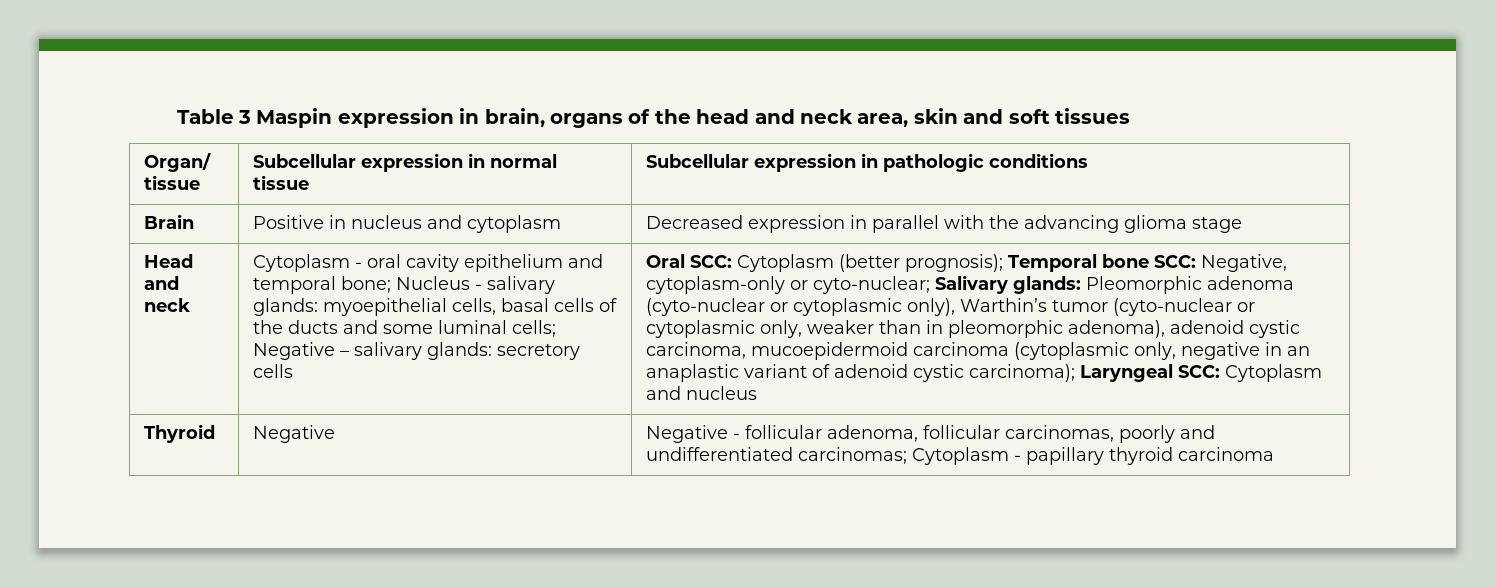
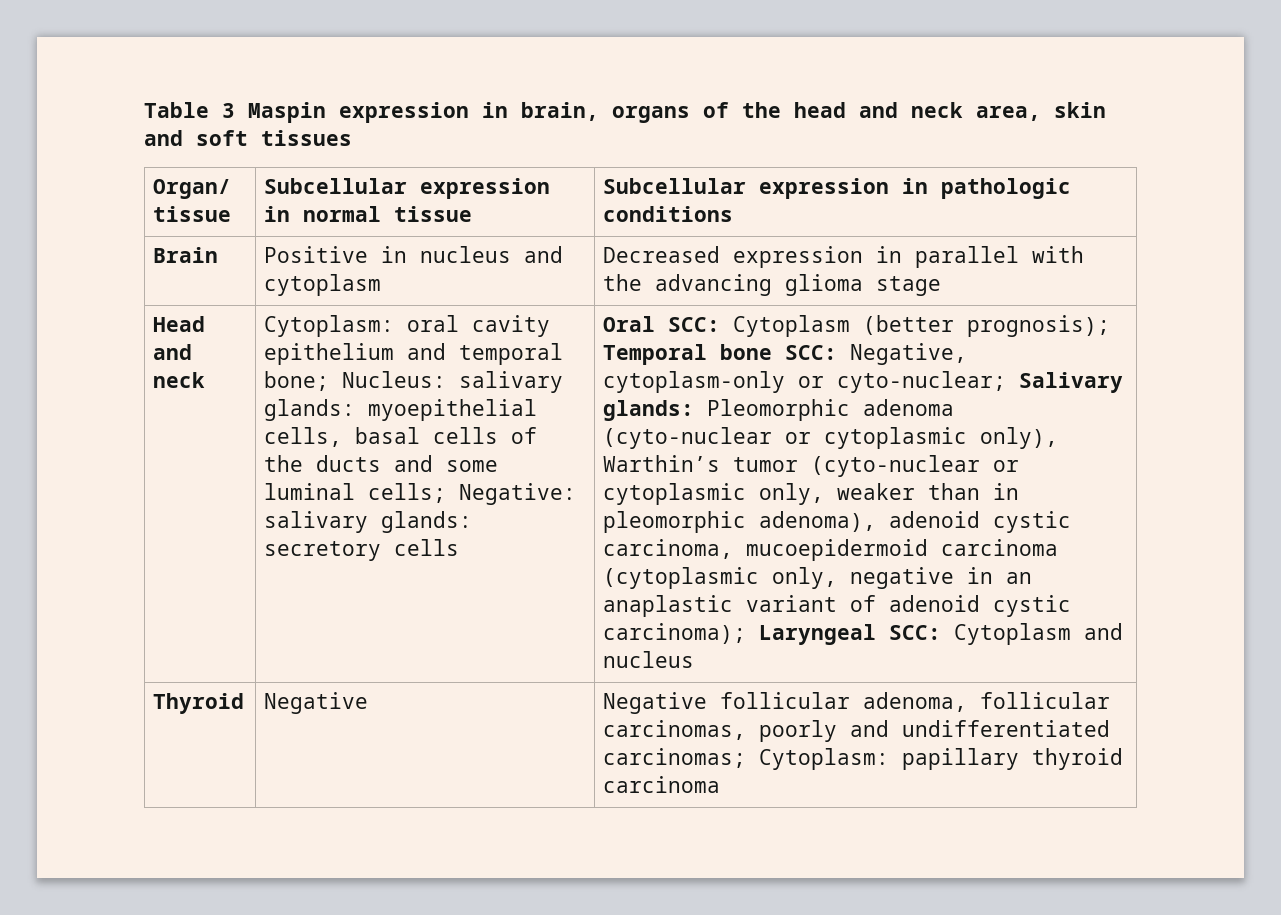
[253,254,363,272] Cytoplasm - -> [264,315,395,337] Cytoplasm:
[396,276,483,290] Nucleus - -> [342,371,447,388] Nucleus:
[253,342,350,360] Negative – -> [459,483,577,505] Negative:
[733,433,741,439] - -> (708, 703) none
[912,447,1022,465] Cytoplasm - -> [759,748,890,770] Cytoplasm:

